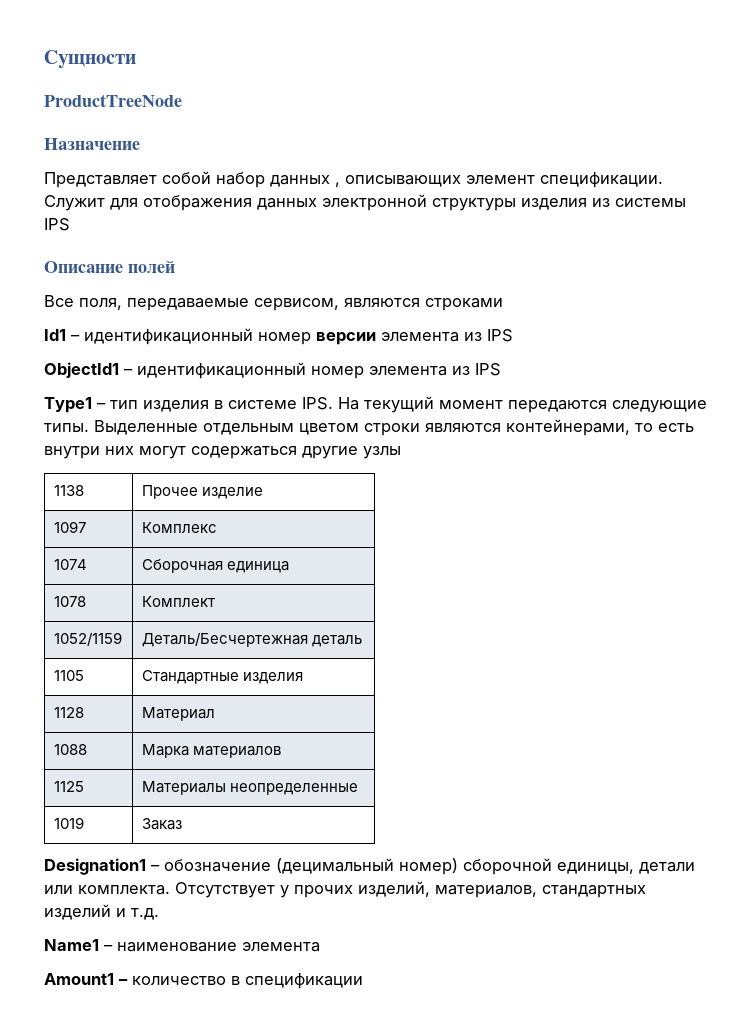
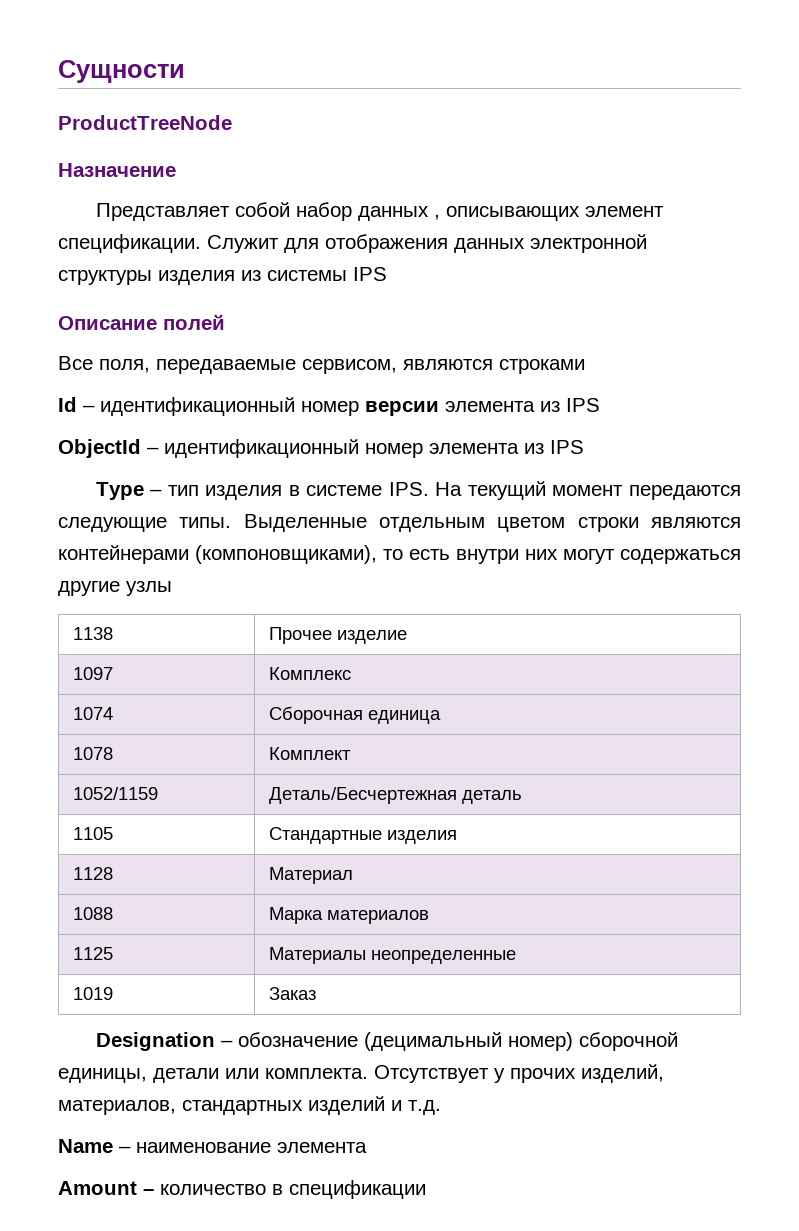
[44,329,66,341] Id1 -> [58,397,77,412] Id
[44,362,119,378] ObjectId1 -> [58,439,141,458] ObjectId
[44,397,92,413] Type1 -> [95,482,144,500] Type
[506,419,630,436] контейнерами, -> [58,545,377,564] контейнерами (компоновщиками),
[44,858,146,875] Designation1 -> [95,1032,215,1051] Designation
[44,939,99,951] Name1 -> [58,1139,113,1153] Name
[44,973,114,985] Amount1 -> [58,1181,137,1195] Amount

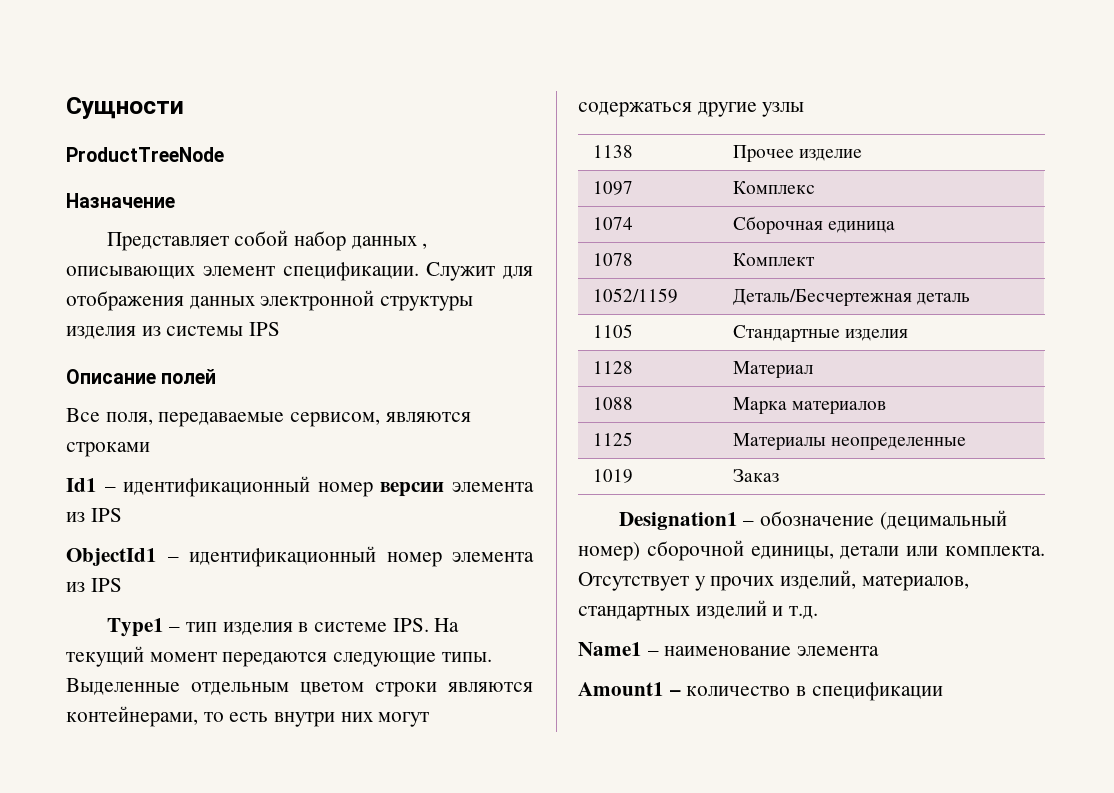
[58,397,77,412] Id -> [66,478,97,492] Id1
[58,439,141,458] ObjectId -> [66,548,157,566] ObjectId1
[95,482,144,500] Type -> [106,618,164,637] Type1
[58,545,377,564] контейнерами (компоновщиками), -> [66,706,198,727] контейнерами,
[95,1032,215,1051] Designation -> [618,512,738,530] Designation1
[58,1139,113,1153] Name -> [578,642,642,656] Name1
[58,1181,137,1195] Amount -> [578,682,664,696] Amount1

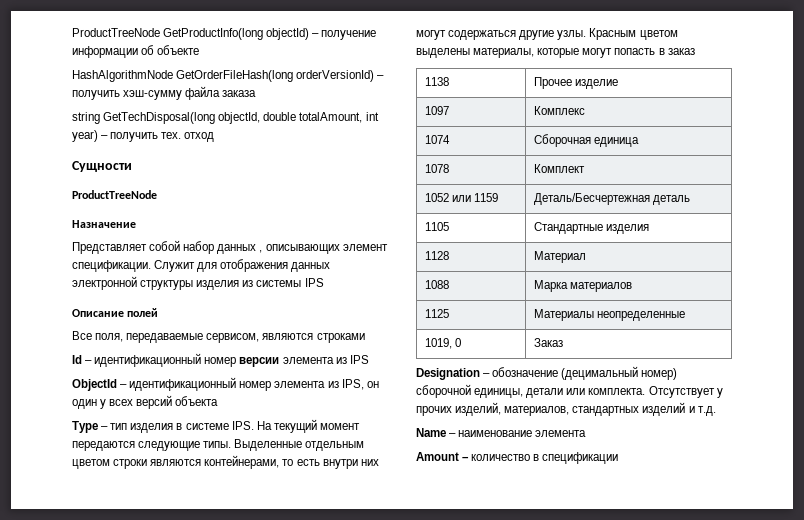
(66, 108) none -> [72,28,377,40] [72,45,200,58] [72,70,385,82] [72,86,257,100] [72,112,379,124] [72,130,215,142] ProductTreeNode GetProductInfo(long objectId) – получение информации об объекте // HashAlgorithmNode GetOrderFileHash(long orderVersionId) – получить хэш-сумму файла заказа // string GetTechDisposal(long objectId, double totalAmount, int year) – получить тех. отход //
[66,478,97,492] Id1 -> [72,355,82,364] Id
[66,548,157,566] ObjectId1 -> [72,379,117,391] ObjectId
[90,578,122,592] [106,618,164,637] IPS // Type1 -> [341,379,379,390] [72,395,219,409] [72,421,98,433] IPS, он один у всех версий объекта // Type
[762,102,805,117] узлы -> [557,28,678,40] [416,48,695,58] узлы. Красным цветом выделены материалы, которые могут попасть в заказ
[593,288,679,303] 1052/1159 -> [425,193,499,202] 1052 или 1159
[593,469,634,483] 1019 -> [425,338,462,349] 1019, 0
[618,512,738,530] Designation1 -> [416,368,480,380] Designation
[578,642,642,656] Name1 -> [416,428,446,437] Name
[578,682,664,696] Amount1 -> [416,452,459,461] Amount

